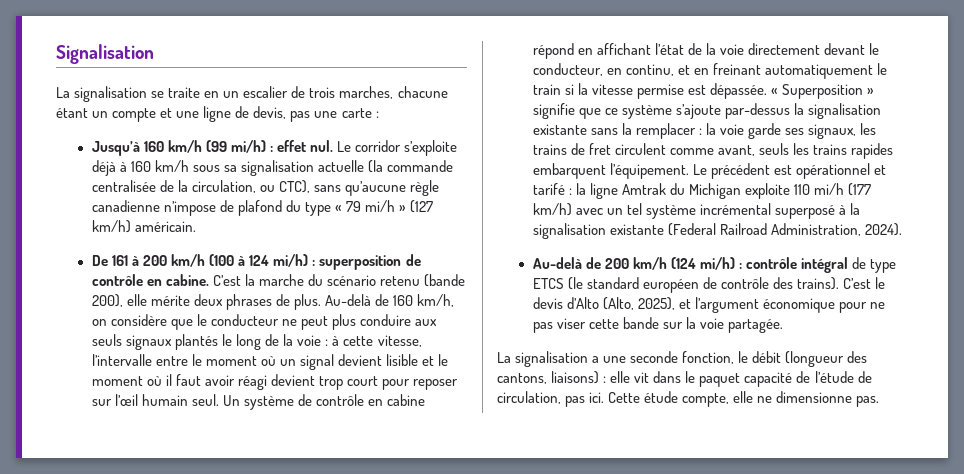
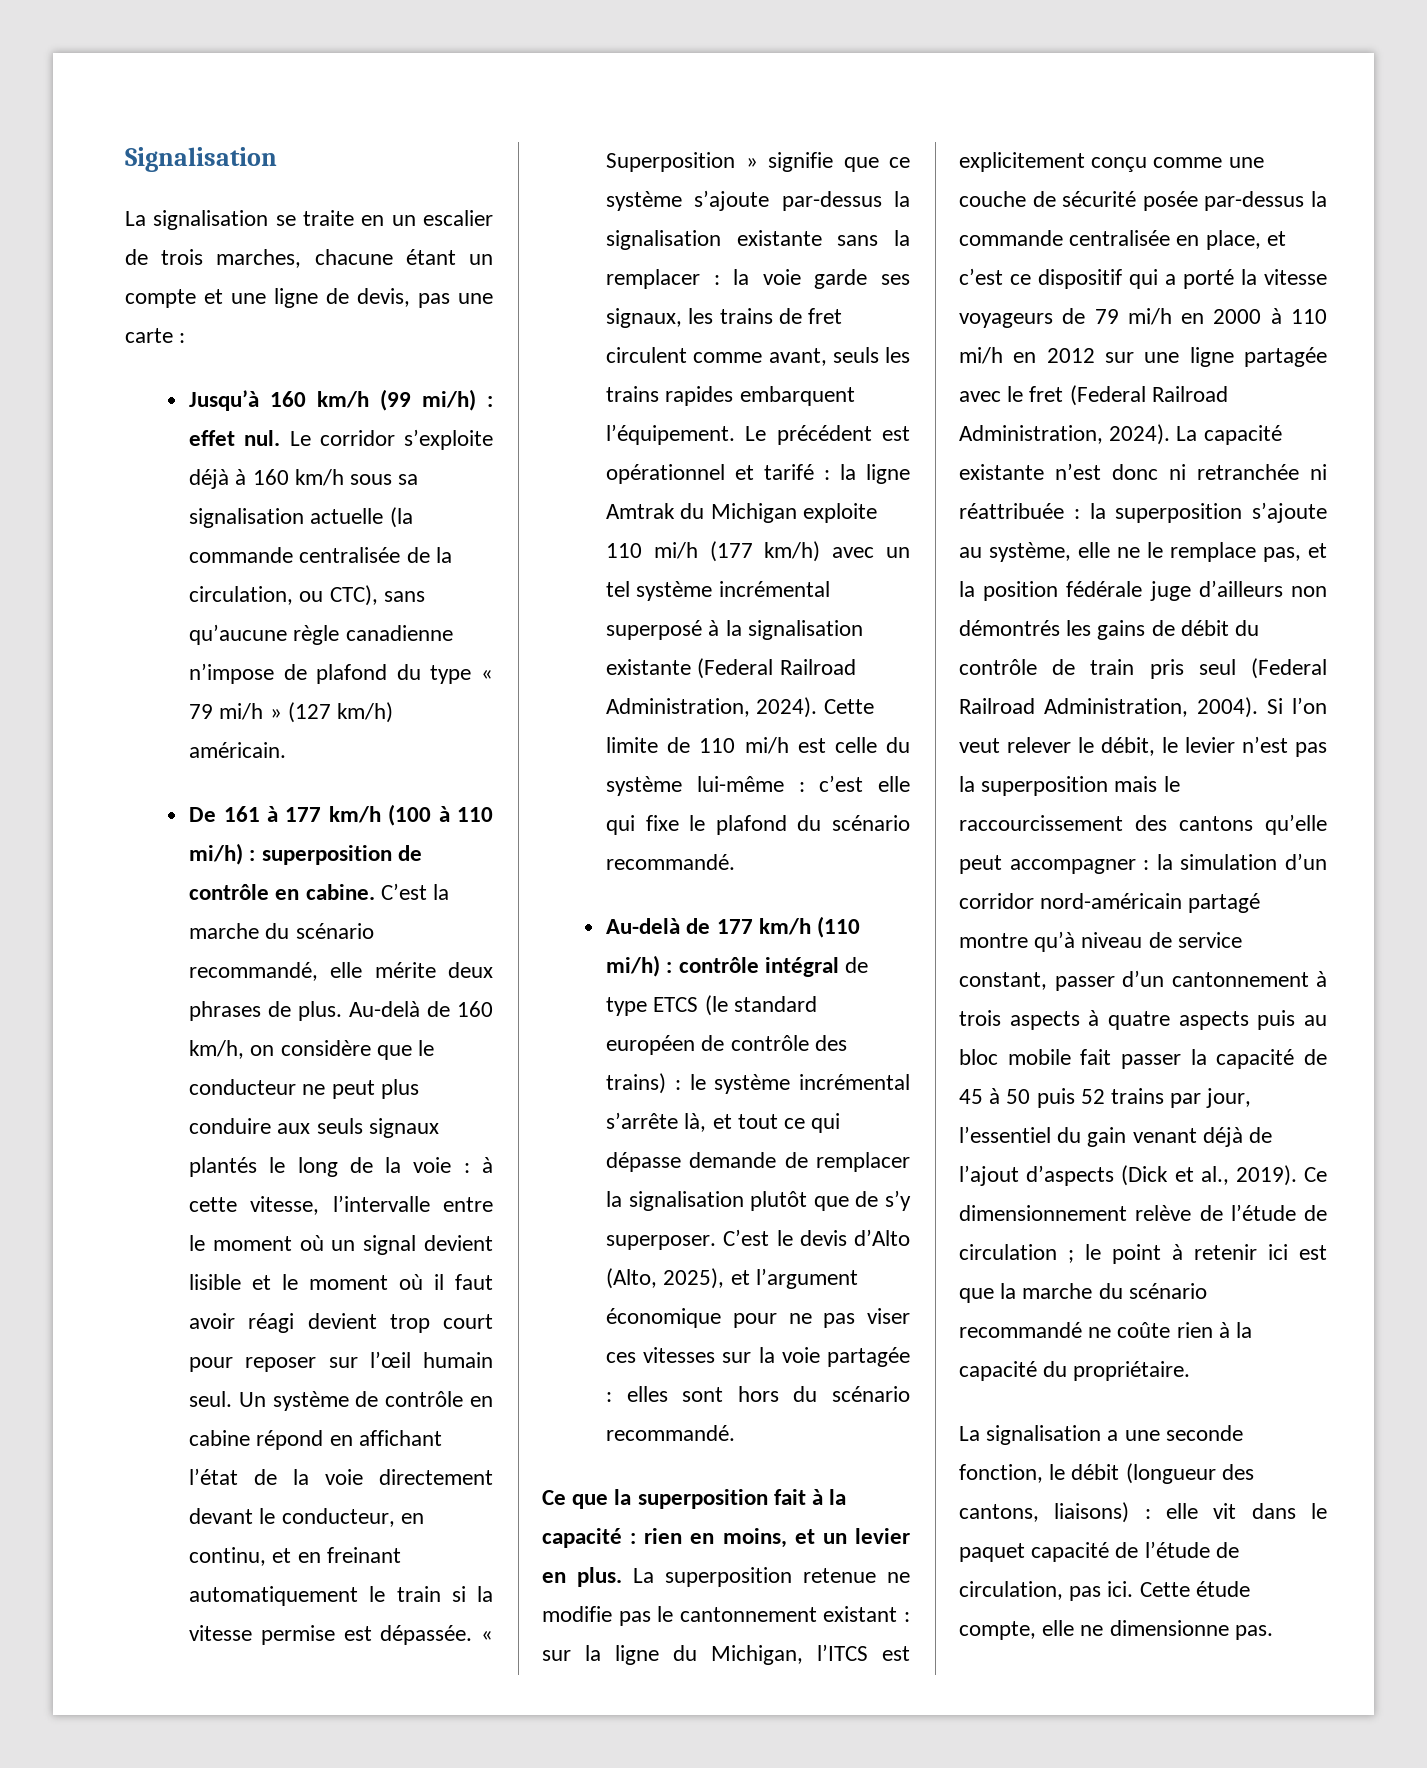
[143,255,168,266] 200 -> [285,807,322,822] 177
[249,255,270,266] 124 -> [456,807,493,822] 110
[380,274,466,287] [91,294,123,307] retenu (bande 200), -> [189,962,319,981] recommandé,
[532,257,697,270] // Au-delà de 200 km/h (124 -> [823,699,874,714] [606,737,910,754] [606,775,910,796] [606,815,910,835] [606,854,736,870] [606,916,860,938] Cette limite de 110 mi/h est celle du système lui-même : c’est elle qui fixe le plafond du scénario recommandé. // Au-delà de 177 km/h (110
[797,277,840,290] trains). -> [606,1073,910,1094] [606,1112,841,1133] [606,1152,910,1172] [606,1190,911,1211] [606,1235,717,1250] trains) : le système incrémental s’arrête là, et tout ce qui dépasse demande de remplacer la signalisation plutôt que de s’y superposer.
[589,317,660,329] cette bande -> [606,1347,716,1363] ces vitesses
[728,319,784,333] partagée. -> [827,1347,910,1367] [606,1386,910,1402] [606,1425,736,1441] [542,1489,847,1509] [542,1528,910,1548] [542,1567,910,1587] [542,1606,910,1626] [542,1644,910,1665] [959,152,1264,172] [959,191,1327,211] [959,230,1286,250] [959,268,1327,289] [959,308,1327,328] [959,347,1327,367] [959,385,1228,406] [959,424,1282,445] [959,463,1327,480] [959,502,1327,523] [959,542,1327,562] [959,580,1327,601] [959,620,1260,640] [959,658,1327,679] [959,697,1327,718] [959,736,1327,757] [959,776,1180,796] [959,814,1327,835] [959,853,1327,874] [959,893,1261,913] [959,931,1242,952] [959,970,1327,991] [959,1010,1327,1030] [959,1049,1327,1069] [959,1088,1252,1108] [959,1126,1273,1147] [959,1165,1327,1186] [959,1204,1327,1221] [959,1244,1327,1264] [959,1283,1207,1303] [959,1322,1253,1338] [959,1361,1191,1381] partagée : elles sont hors du scénario recommandé. // Ce que la superposition fait à la capacité : rien en moins, et un levier en plus. La superposition retenue ne modifie pas le cantonnement existant : sur la ligne du Michigan, l’ITCS est explicitement conçu comme une couche de sécurité posée par-dessus la commande centralisée en place, et c’est ce dispositif qui a porté la vitesse voyageurs de 79 mi/h en 2000 à 110 mi/h en 2012 sur une ligne partagée avec le fret (Federal Railroad Administration, 2024). La capacité existante n’est donc ni retranchée ni réattribuée : la superposition s’ajoute au système, elle ne le remplace pas, et la position fédérale juge d’ailleurs non démontrés les gains de débit du contrôle de train pris seul (Federal Railroad Administration, 2004). Si l’on veut relever le débit, le levier n’est pas la superposition mais le raccourcissement des cantons qu’elle peut accompagner : la simulation d’un corridor nord-américain partagé montre qu’à niveau de service constant, passer d’un cantonnement à trois aspects à quatre aspects puis au bloc mobile fait passer la capacité de 45 à 50 puis 52 trains par jour, l’essentiel du gain venant déjà de l’ajout d’aspects (Dick et al., 2019). Ce dimensionnement relève de l’étude de circulation ; le point à retenir ici est que la marche du scénario recommandé ne coûte rien à la capacité du propriétaire.

